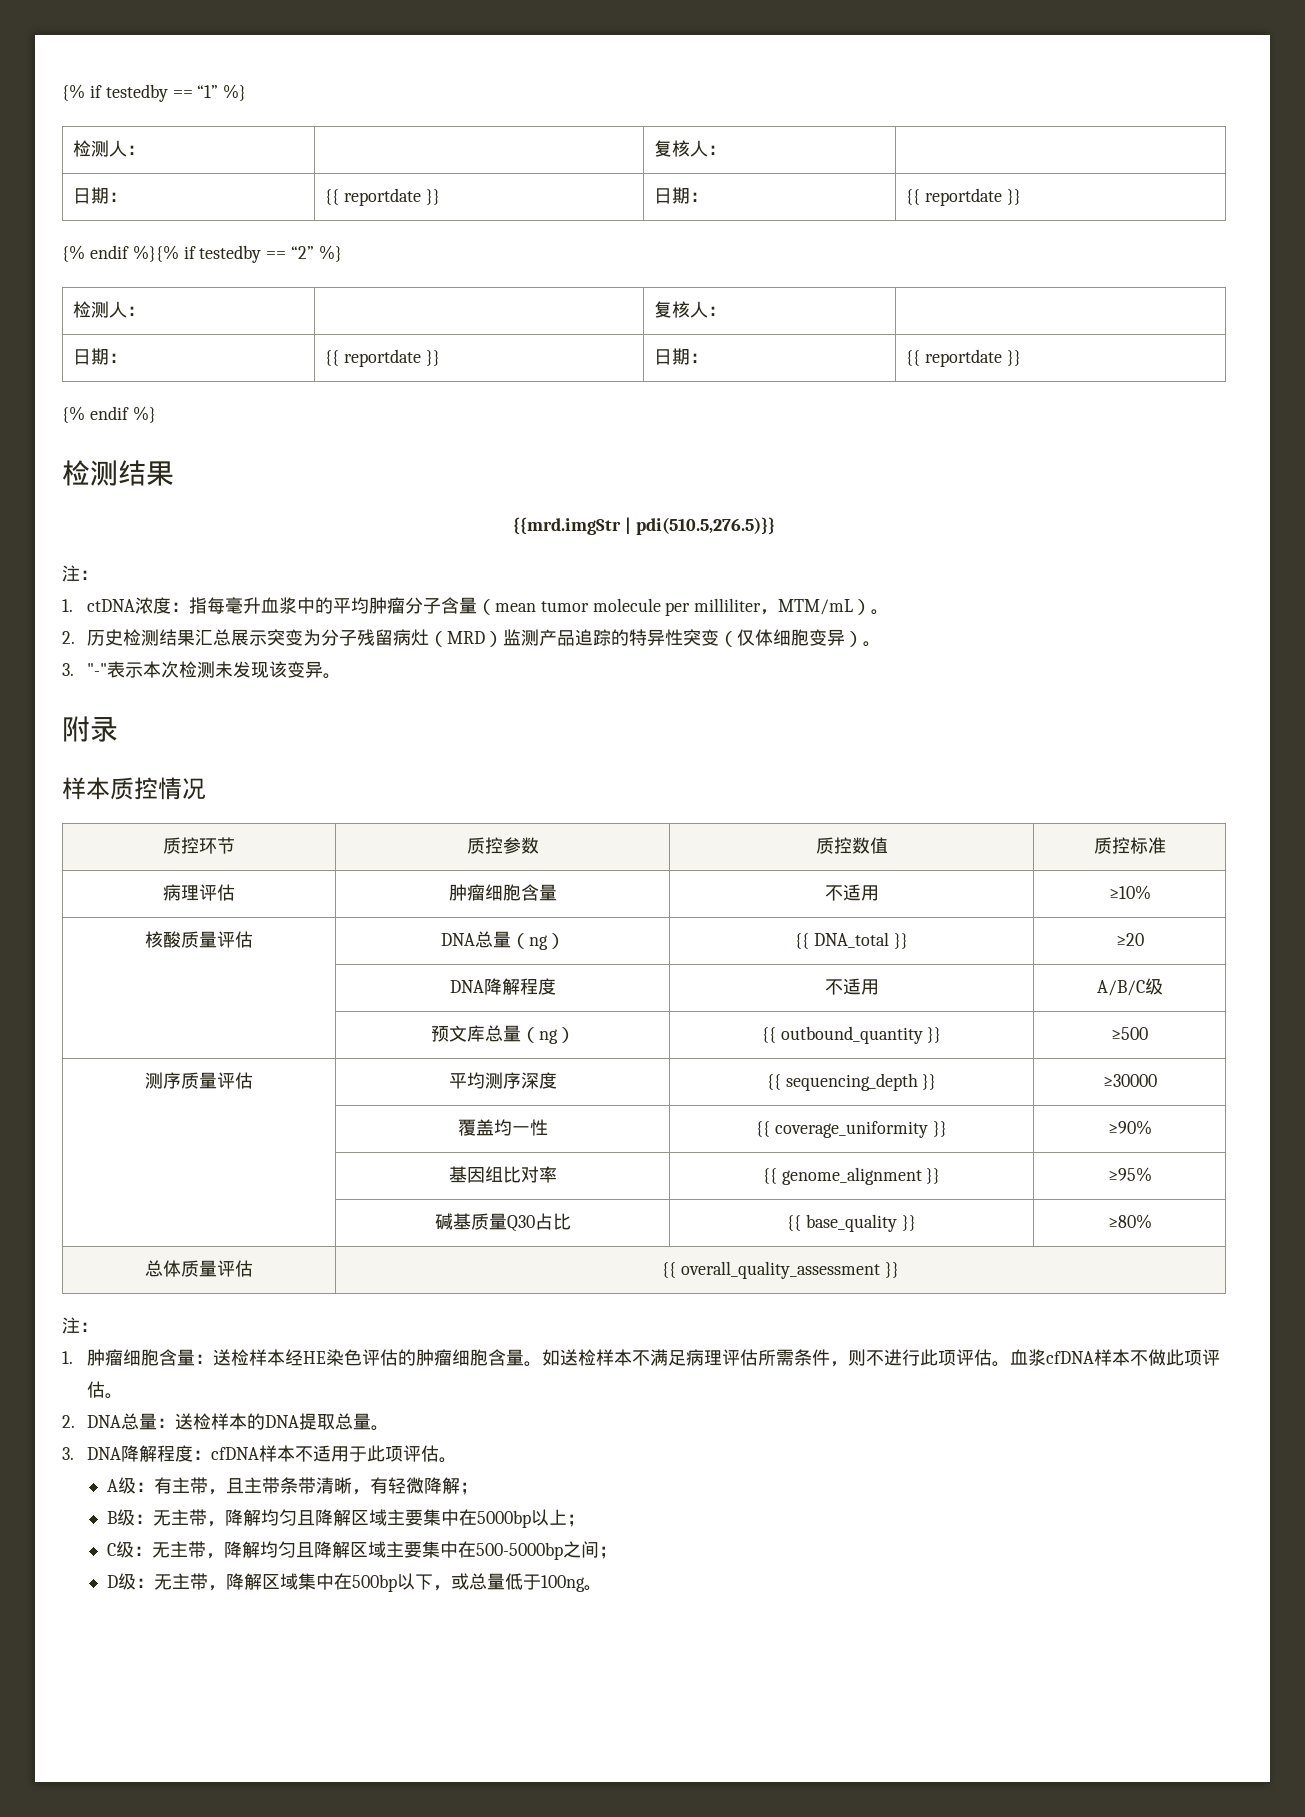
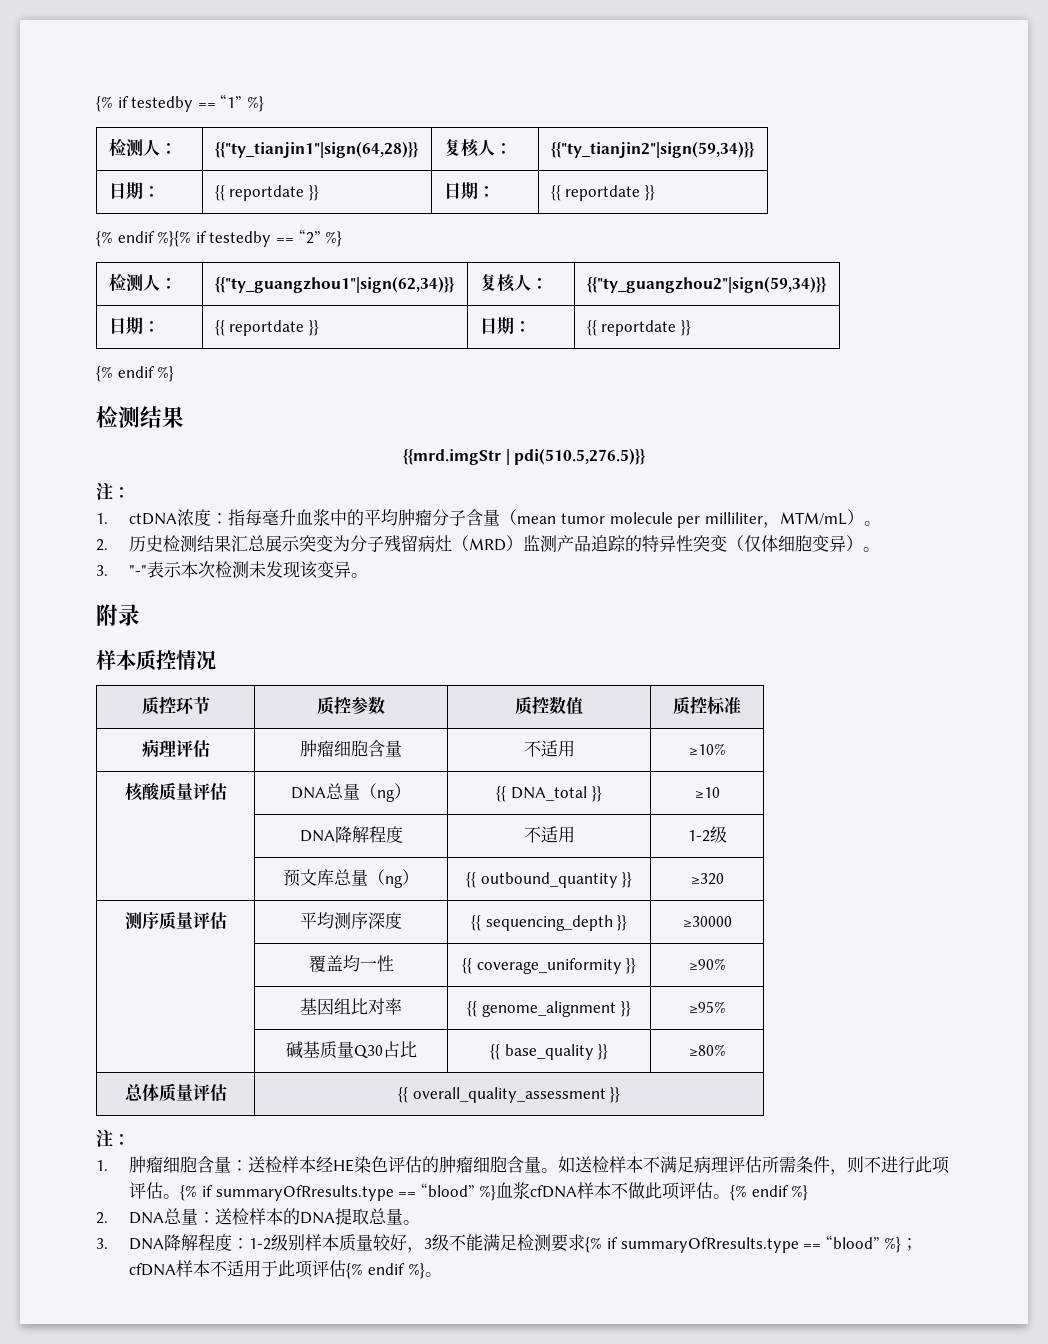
[654,140,727,157] | 复核人： | -> [214,141,419,158] [443,138,512,157] [550,141,755,158] {{"ty_tianjin1"|sign(64,28)}} | 复核人： | {{"ty_tianjin2"|sign(59,34)}}
[654,301,727,318] | 复核人： | -> [214,276,455,293] [479,273,548,292] [586,276,827,293] {{"ty_guangzhou1"|sign(62,34)}} | 复核人： | {{"ty_guangzhou2"|sign(59,34)}}
[1115,933,1144,946] ≥20 -> [694,787,720,798] ≥10
[1096,980,1145,996] A/B/C -> [687,830,710,842] 1-2
[1111,1027,1148,1040] ≥500 -> [690,873,724,885] ≥320
(1010, 1364) none -> [180,1183,497,1201] {% if summaryOfRresults.type == “blood” %}
(123, 1396) none -> [730,1185,809,1201] {% endif %}
(211, 1455) none -> [249,1234,919,1253] 1-2级别样本质量较好，3级不能满足检测要求{% if summaryOfRresults.type == “blood” %}；
[438,1457,457,1463] [106,1477,478,1495] [106,1509,585,1528] [106,1541,617,1560] [106,1573,585,1592] 。 // A级：有主带，且主带条带清晰，有轻微降解； // B级：无主带，降解均匀且降解区域主要集中在5000bp以上； // C级：无主带，降解均匀且降解区域主要集中在500-5000bp之间； // D级：无主带，降解区域集中在500bp以下，或总量低于100ng -> [346,1263,425,1279] {% endif %}

